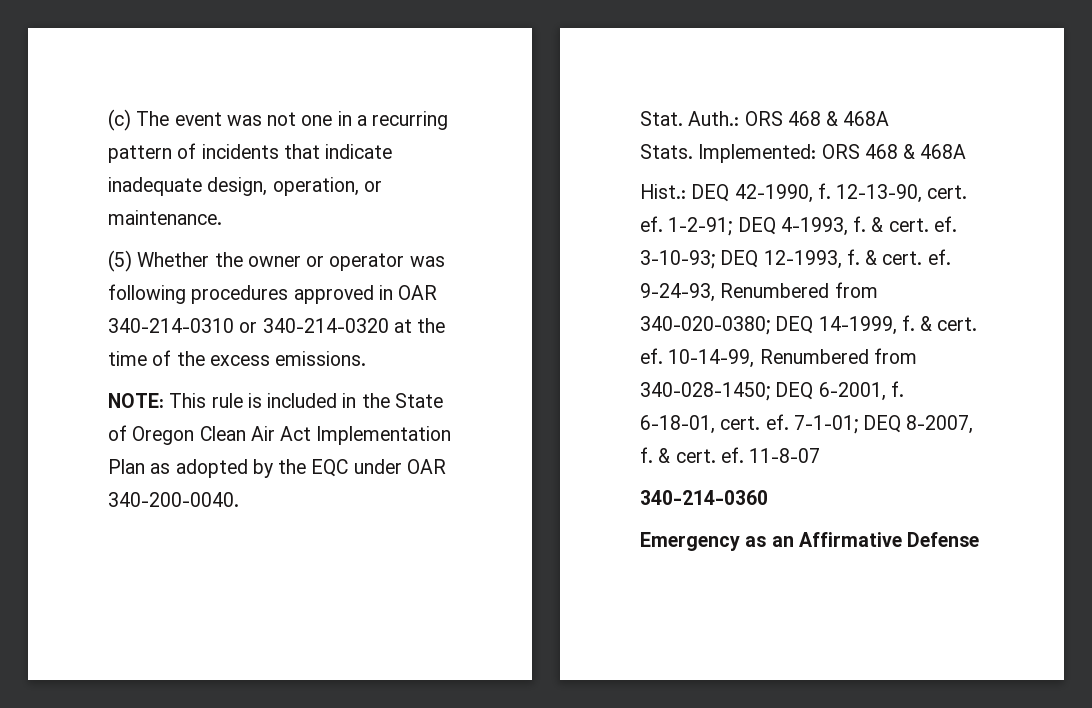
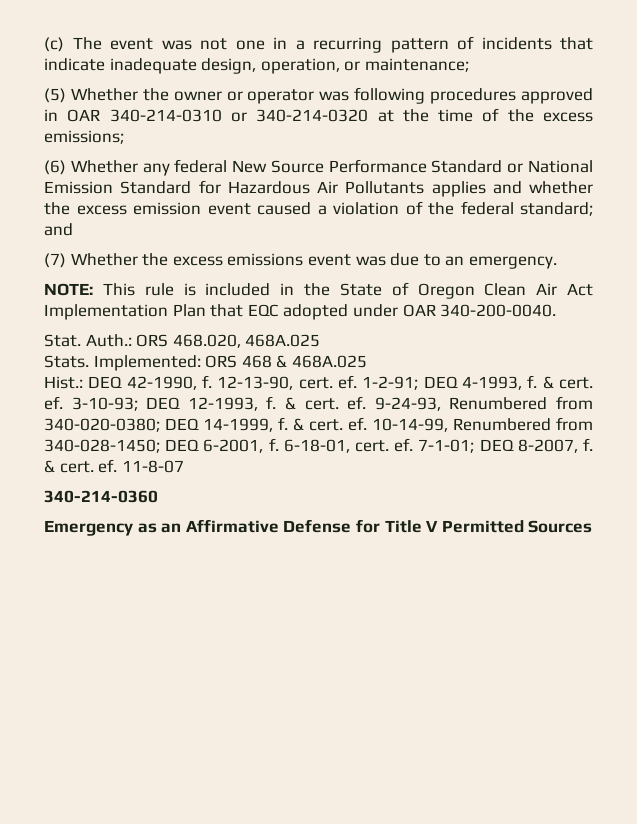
[108,210,222,225] maintenance. -> [364,58,469,72] maintenance;
[275,351,367,366] emissions. -> [44,130,124,144] [44,159,593,176] [44,180,593,197] [44,201,593,216] [44,223,73,236] [44,253,557,269] emissions; // (6) Whether any federal New Source Performance Standard or National Emission Standard for Hazardous Air Pollutants applies and whether the excess emission event caused a violation of the federal standard; and // (7) Whether the excess emissions event was due to an emergency.
[150,459,349,478] as adopted by the EQC -> [210,304,349,320] that EQC adopted
[787,111,890,126] 468 & 468A -> [172,334,321,348] 468.020, 468A.025
[920,144,967,159] 468A -> [291,355,367,368] 468A.025
(980, 539) none -> [355,519,593,533] for Title V Permitted Sources

